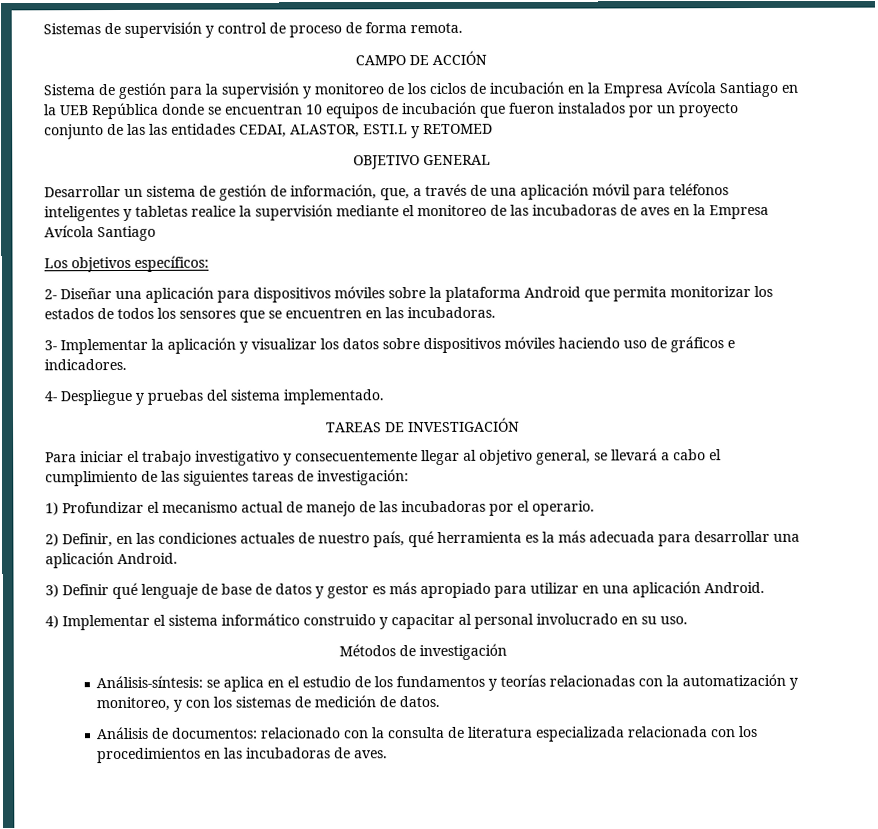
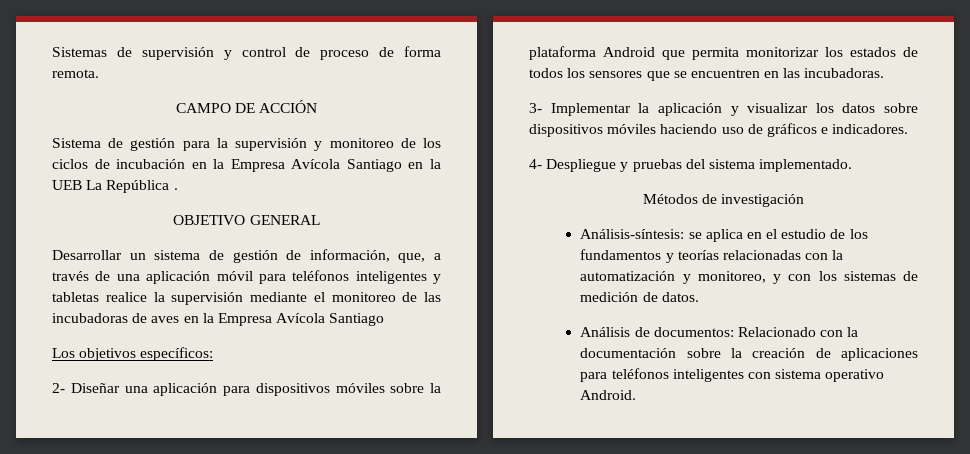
[92,101,739,120] [44,123,493,140] República donde se encuentran 10 equipos de incubación que fueron instalados por un proyecto conjunto de las las entidades CEDAI, ALASTOR, ESTI.L y RETOMED -> [86,180,178,193] La República .
[326,417,520,433] [45,448,722,466] [45,469,409,487] [45,500,595,517] [45,530,800,548] [45,552,178,569] [45,581,765,600] [45,613,688,631] // TAREAS DE INVESTIGACIÓN // Para iniciar el trabajo investigativo y consecuentemente llegar al objetivo general, se llevará a cabo el cumplimiento de las siguientes tareas de investigación: // 1) Profundizar el mecanismo actual de manejo de las incubadoras por el operario. // 2) Definir, en las condiciones actuales de nuestro país, qué herramienta es la más adecuada para desarrollar una aplicación Android. // 3) Definir qué lenguaje de base de datos y gestor es más apropiado para utilizar en una aplicación Android. // 4) Implementar el sistema informático construido y capacitar al personal involucrado en su uso. -> (853, 165) none
[260,725,759,742] [97,747,389,764] relacionado con la consulta de literatura especializada relacionada con los procedimientos en las incubadoras de aves. -> [737,327,859,337] [580,348,918,361] [580,368,885,382] [580,390,637,400] Relacionado con la documentación sobre la creación de aplicaciones para teléfonos inteligentes con sistema operativo Android.

